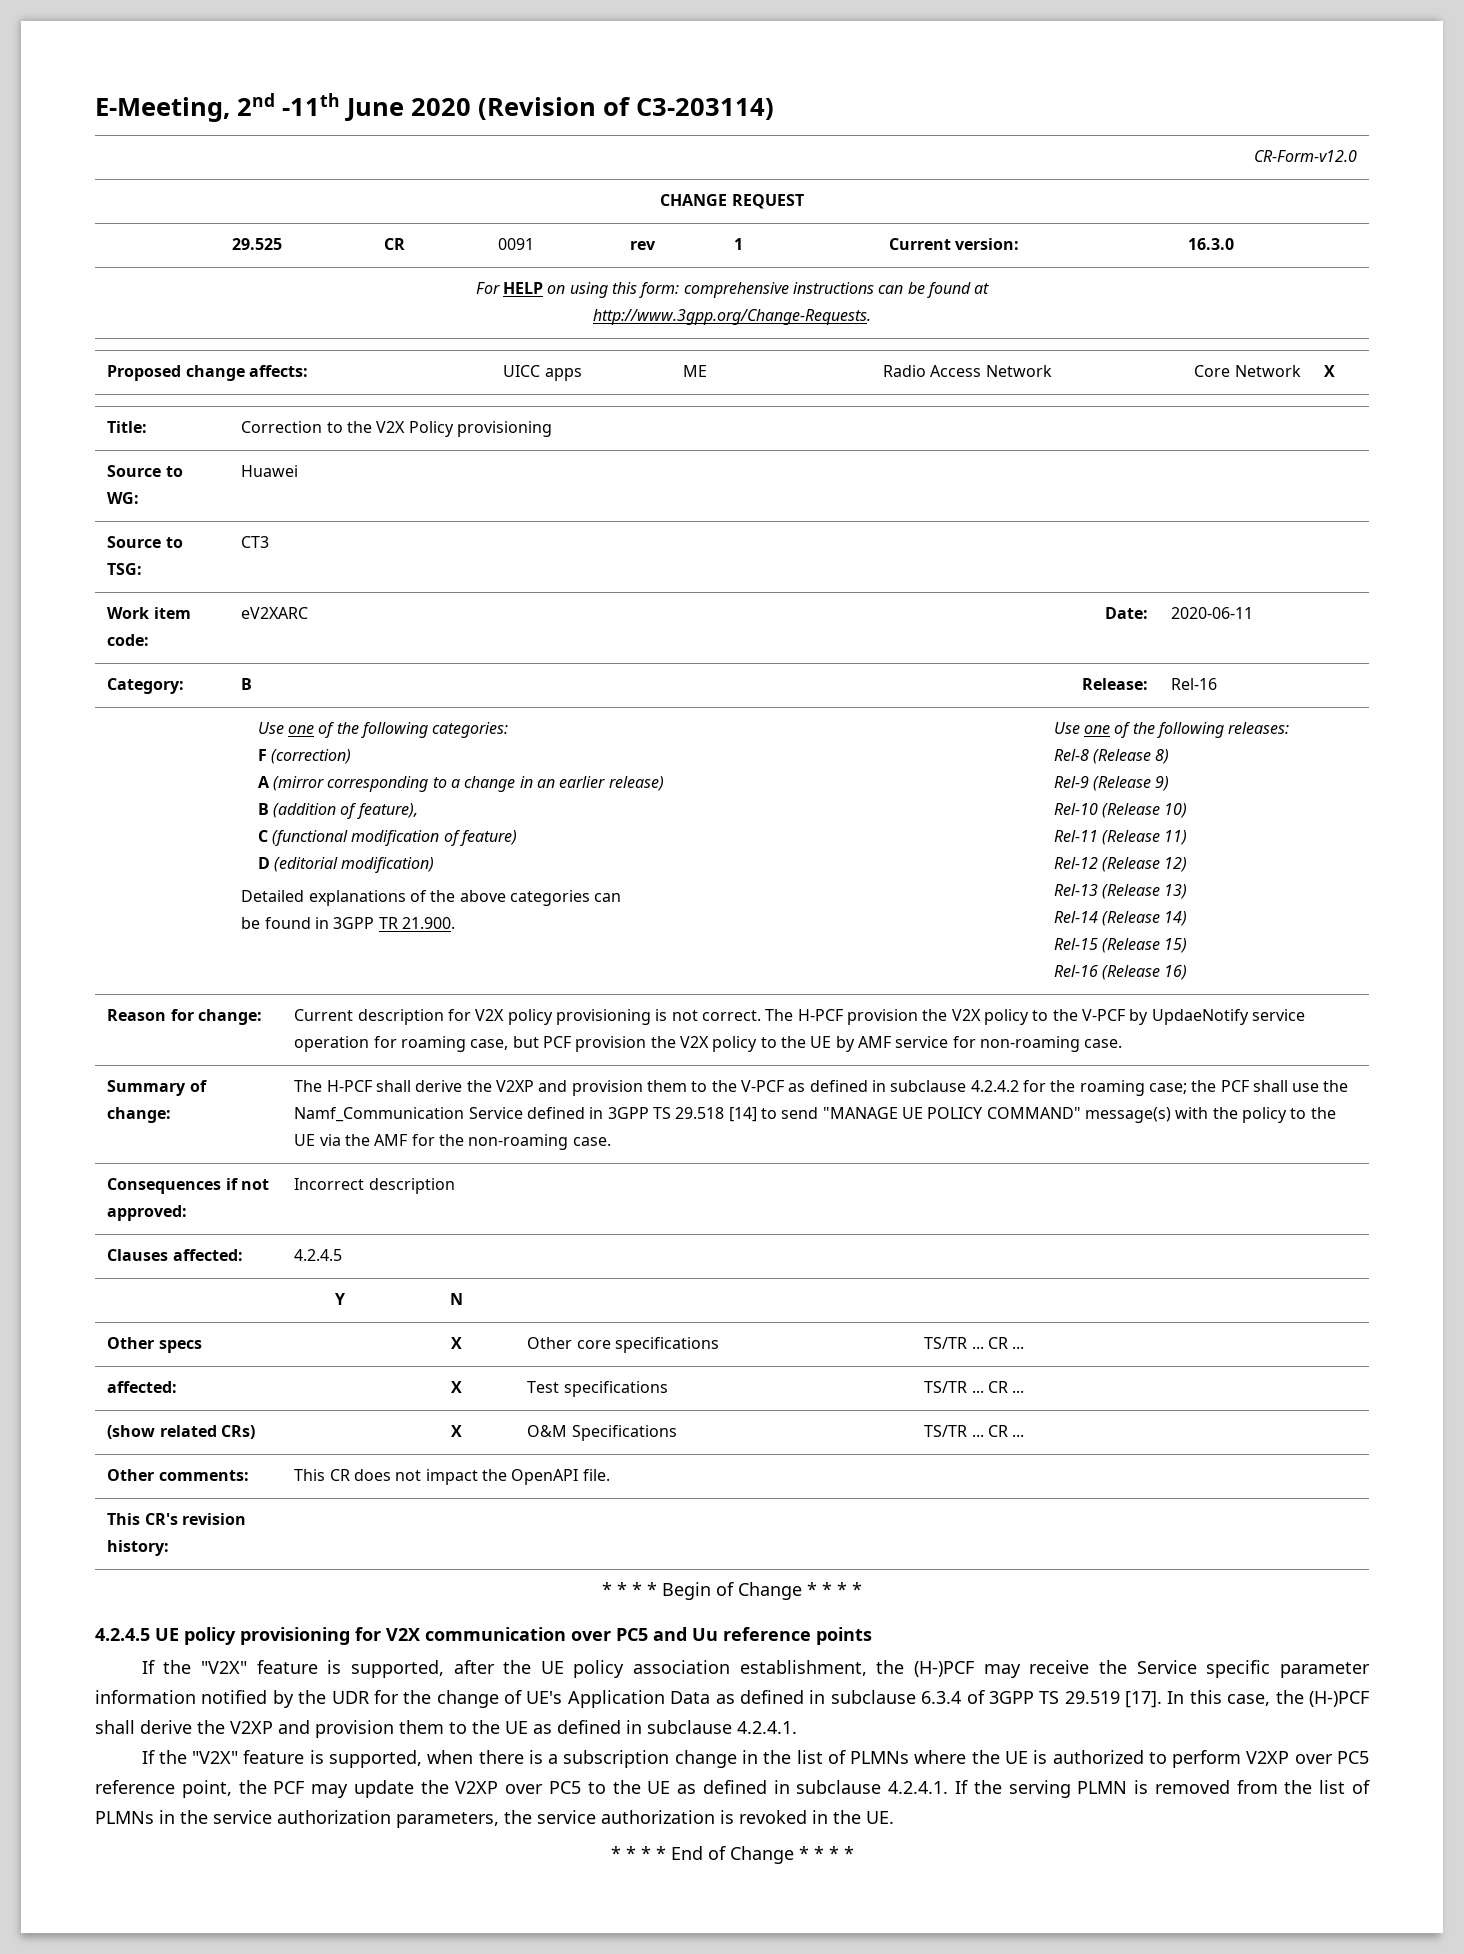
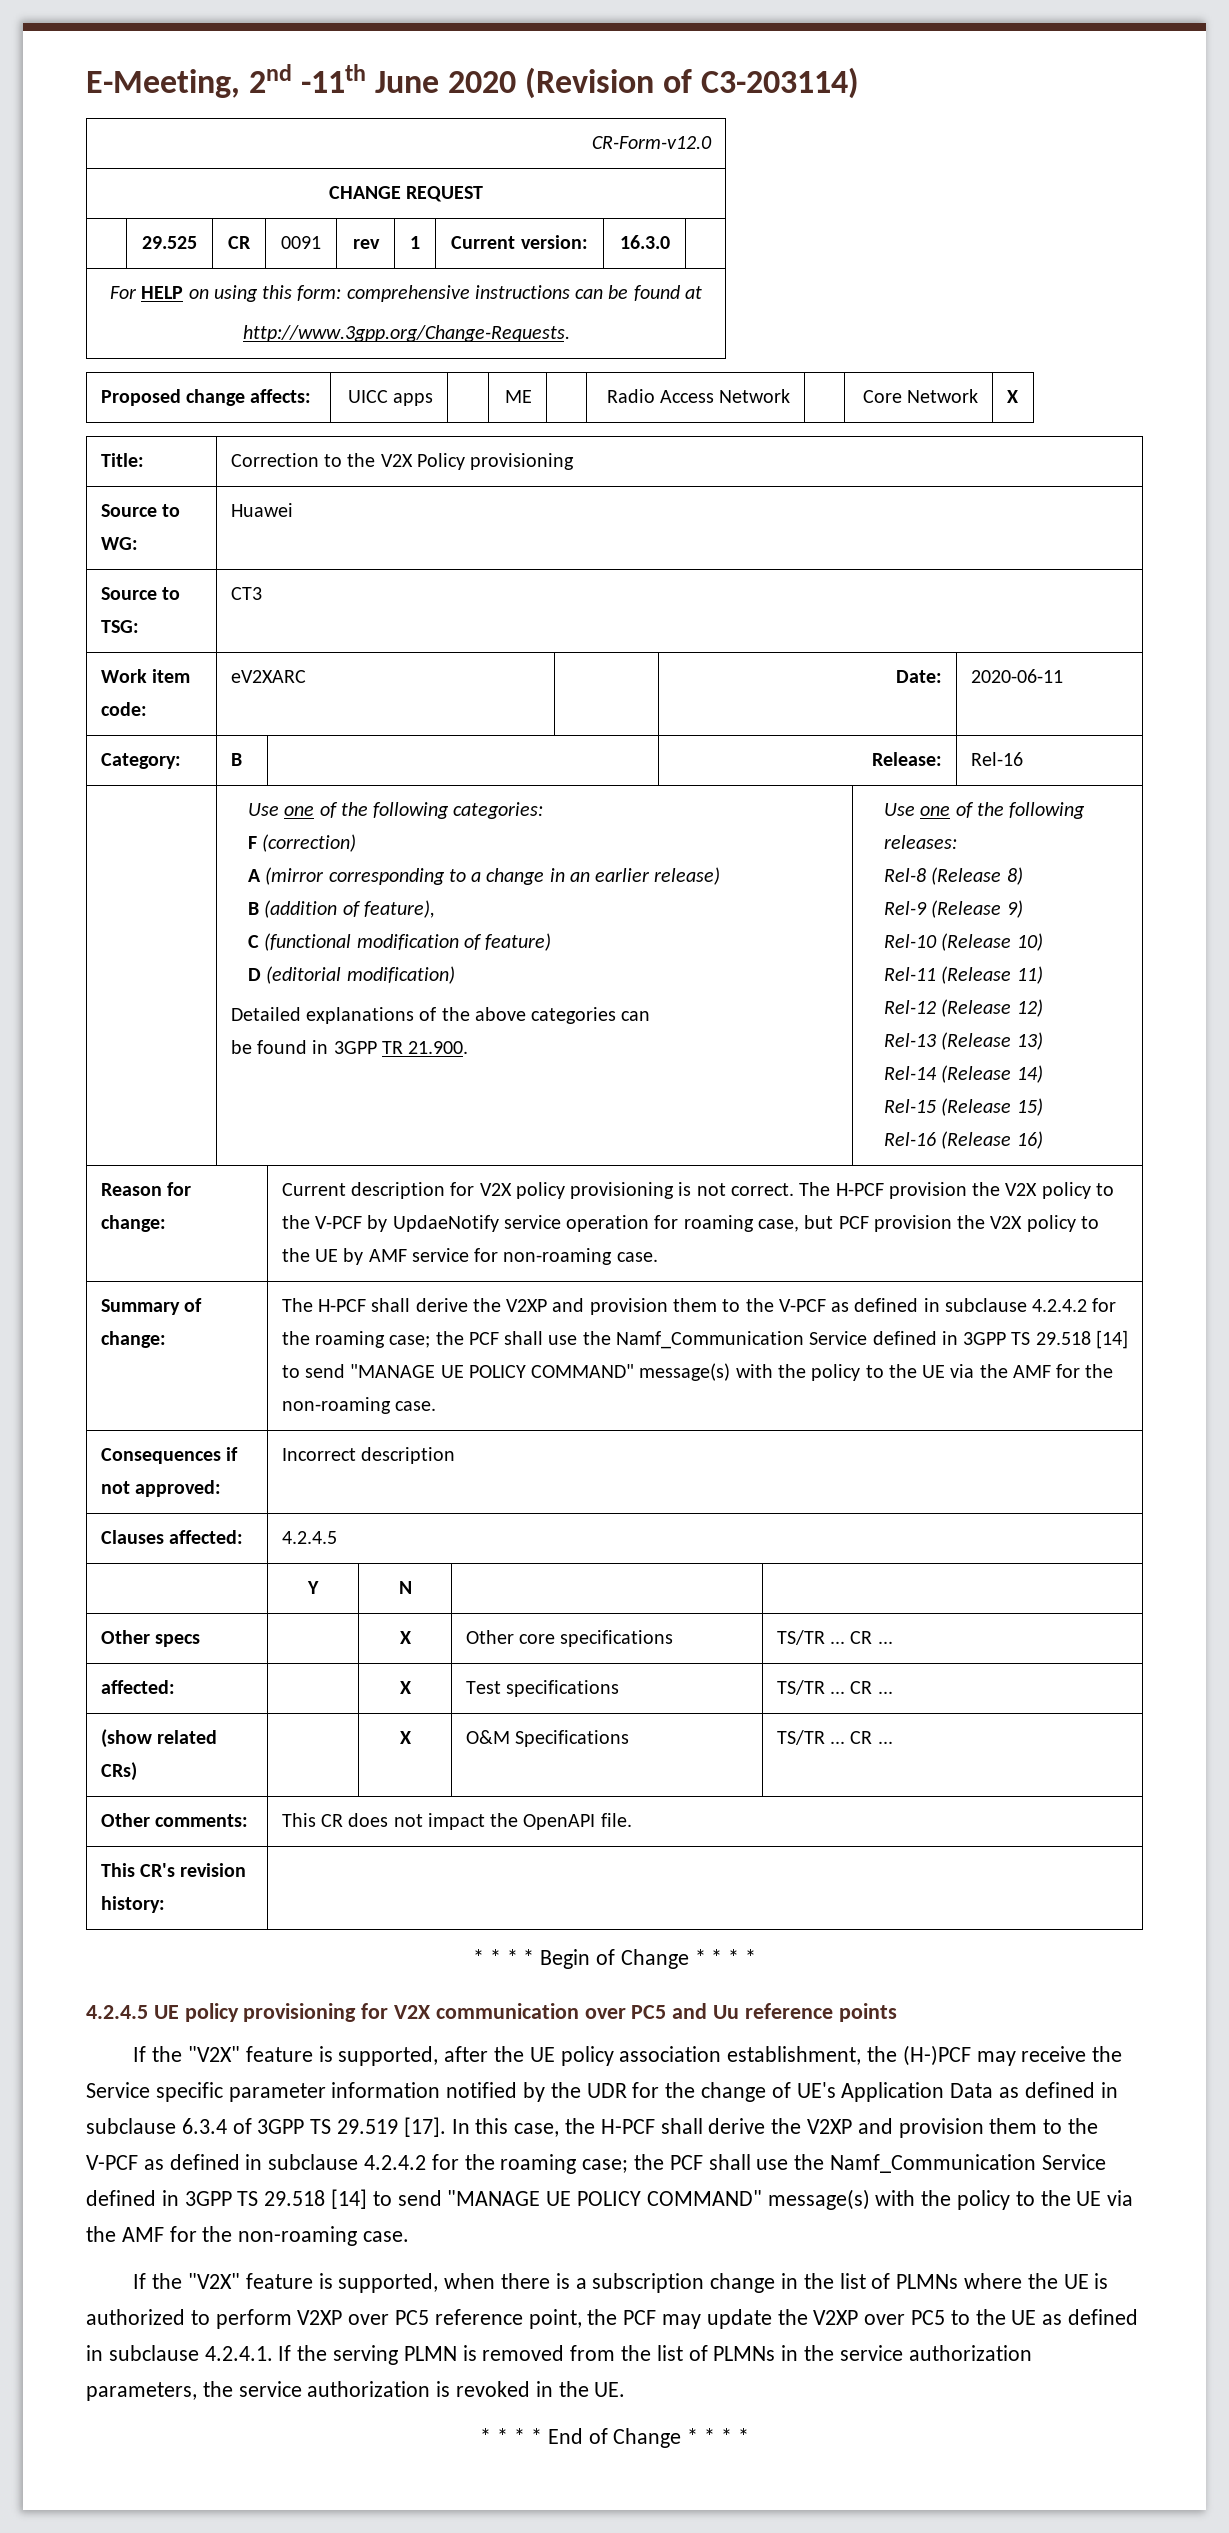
[1309,1691,1369,1707] [95,1720,797,1738] (H-)PCF shall derive the V2XP and provision them to the UE as defined in subclause 4.2.4.1. -> [600,2118,1099,2138] [86,2154,1106,2174] [86,2189,1134,2210] [86,2226,410,2246] H-PCF shall derive the V2XP and provision them to the V-PCF as defined in subclause 4.2.4.2 for the roaming case; the PCF shall use the Namf_Communication Service defined in 3GPP TS 29.518 [14] to send "MANAGE UE POLICY COMMAND" message(s) with the policy to the UE via the AMF for the non-roaming case.

